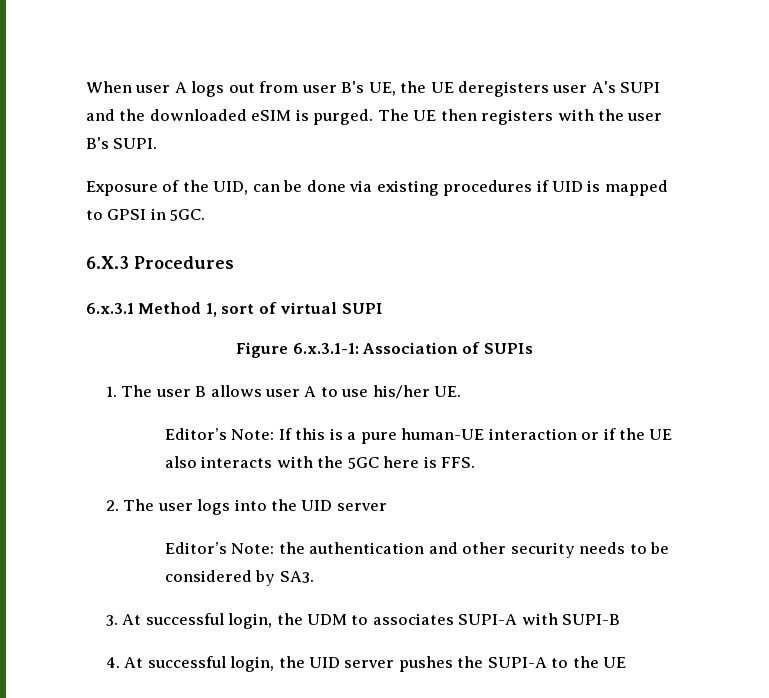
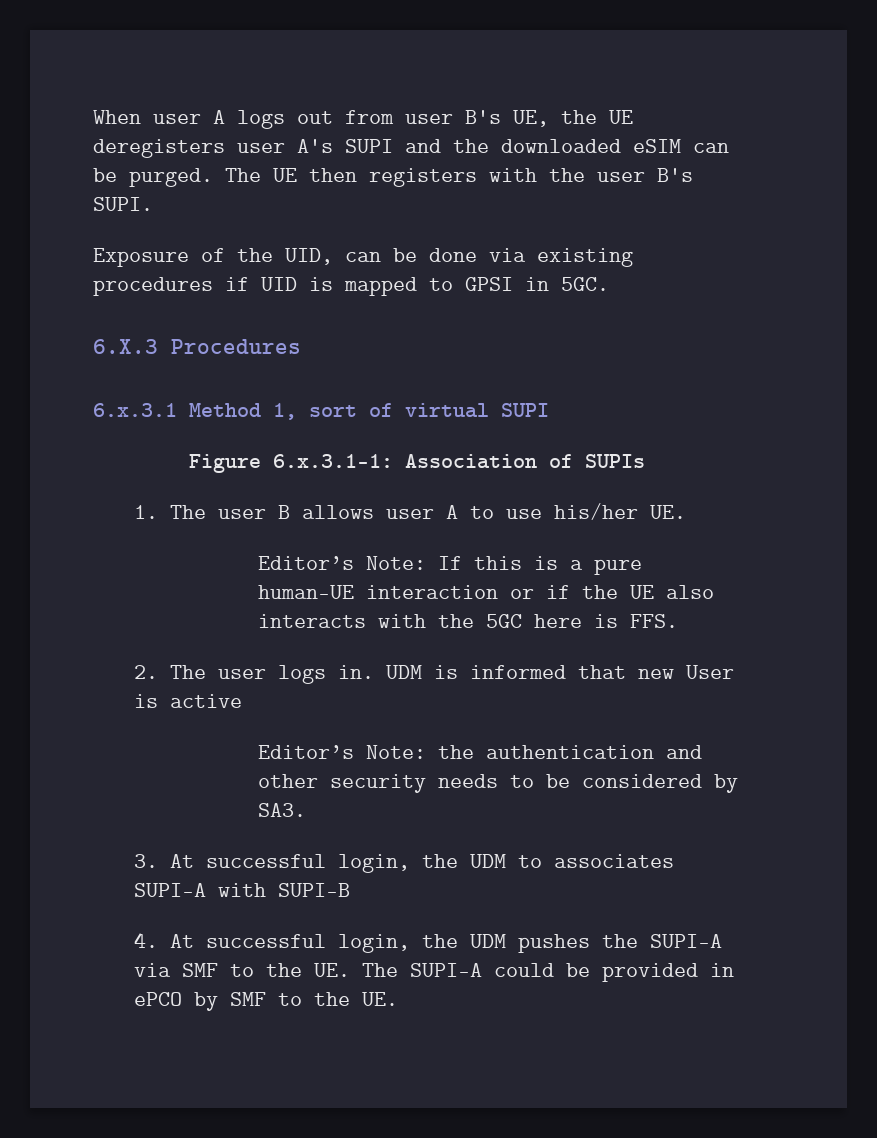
[295,109,309,121] is -> [693,143,729,153] [93,168,117,182] can be
[234,499,387,511] into the UID server -> [338,665,735,679] [134,694,243,708] in. UDM is informed that new User is active
[309,657,395,668] UID server -> [470,934,507,948] UDM
[551,656,627,668] to the UE -> [134,963,735,982] [134,992,399,1011] via SMF to the UE. The SUPI-A could be provided in ePCO by SMF to the UE.

